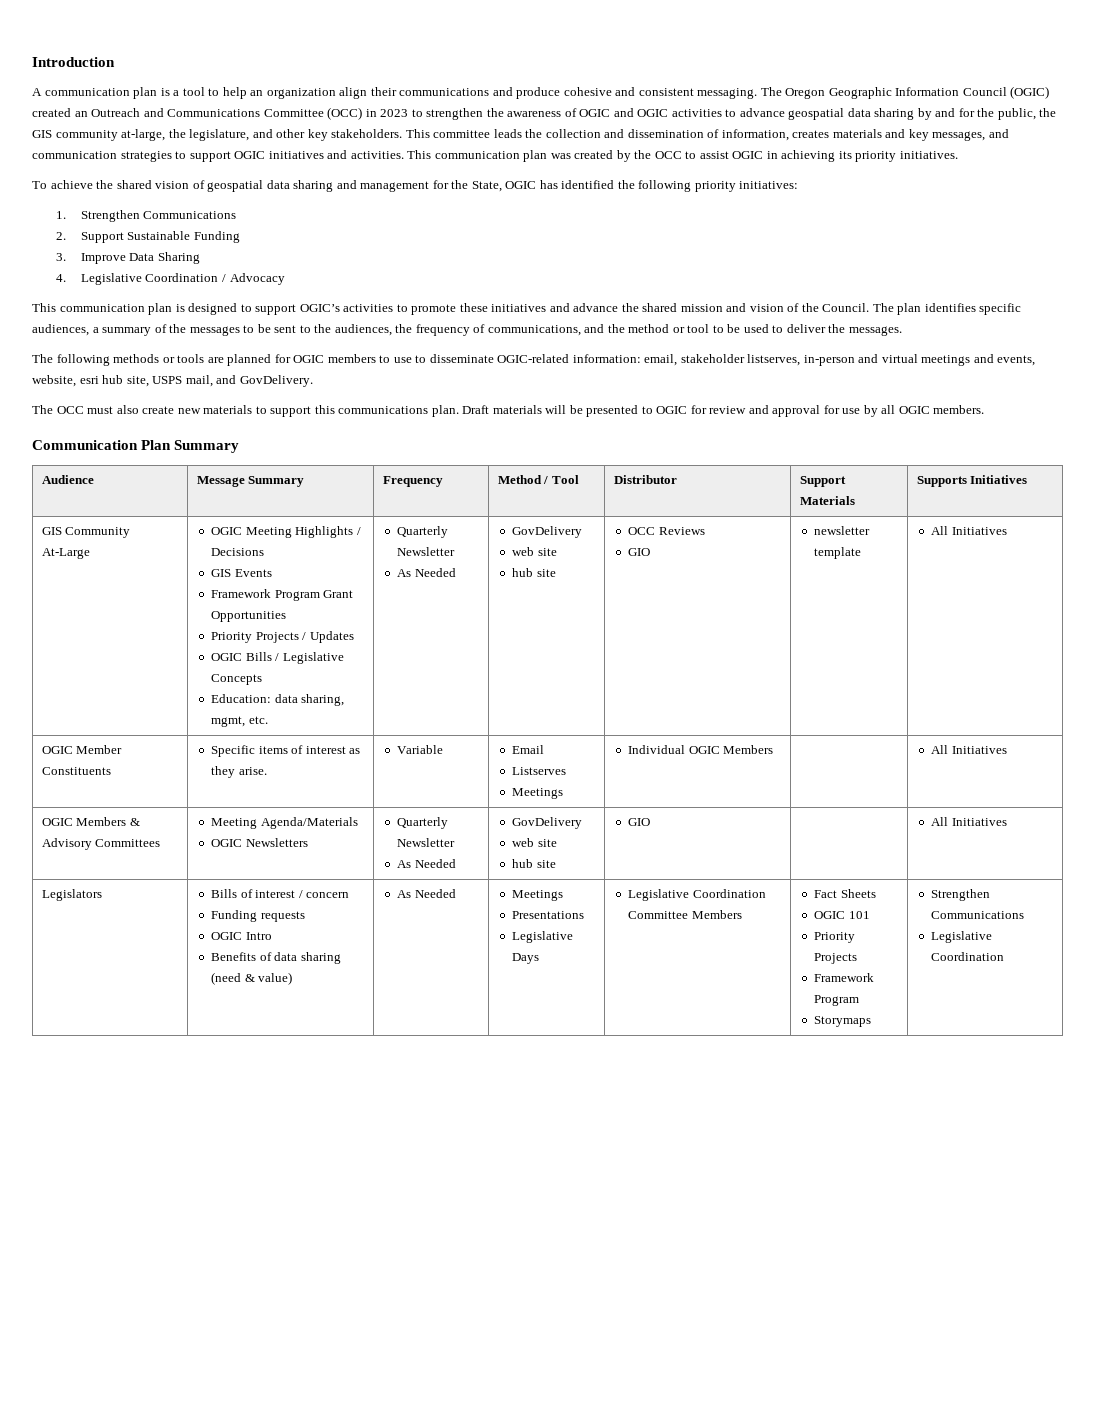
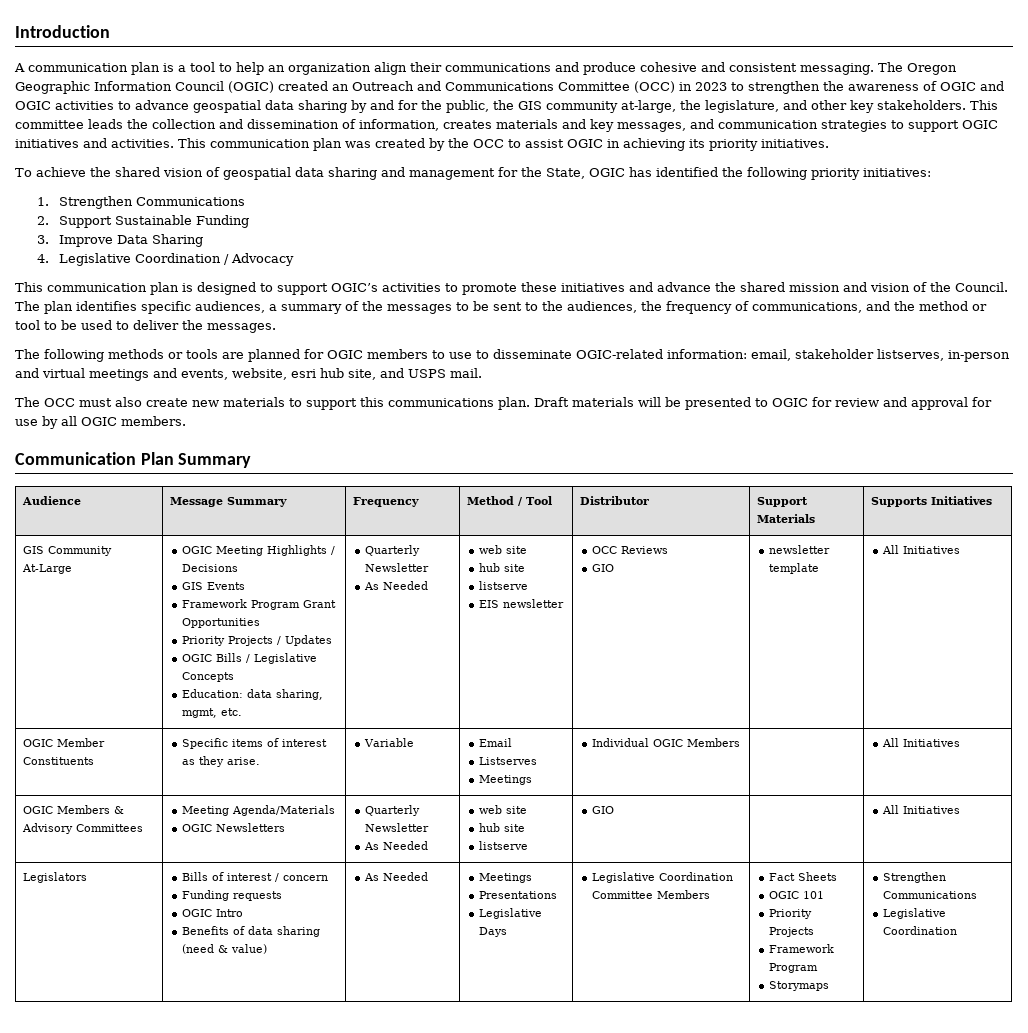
[152,375,313,387] USPS mail, and GovDelivery. -> [380,368,482,378] and USPS mail.
[512,526,583,538] [512,547,557,556] [512,568,556,577] GovDelivery // web site // hub site -> [478,545,527,554] [478,563,525,572] [478,581,528,590] [478,599,564,608] web site // hub site // listserve // EIS newsletter
[512,817,583,829] [512,838,557,847] [512,859,556,868] GovDelivery // web site // hub site -> [478,805,527,814] [478,823,525,832] [478,841,528,850] web site // hub site // listserve

